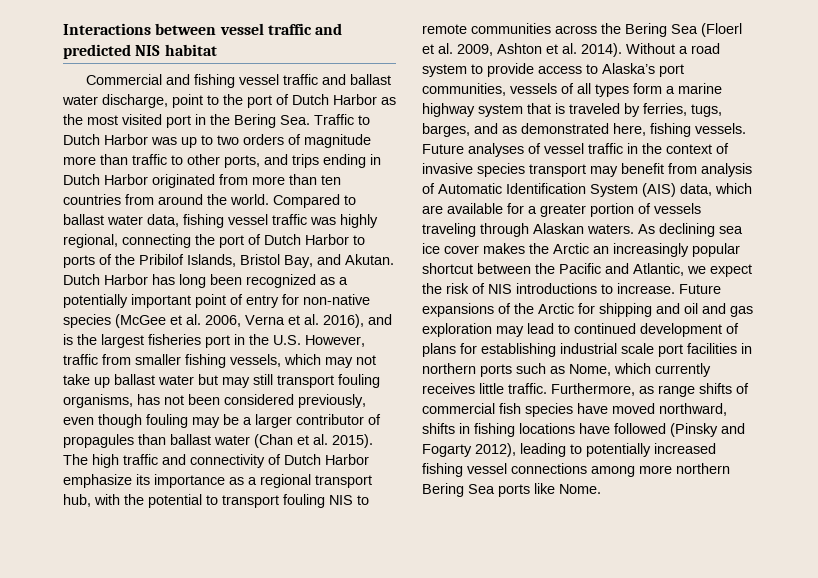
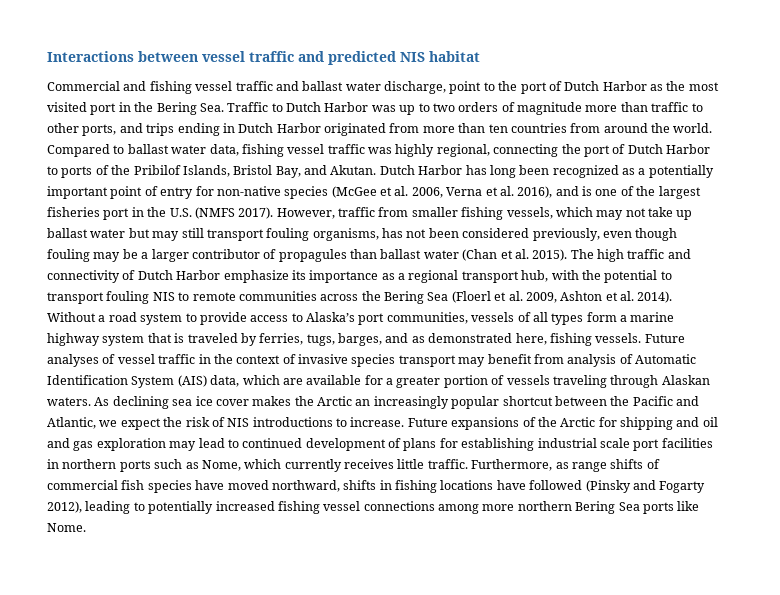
(73, 339) none -> [595,186,634,196] one of
(301, 340) none -> [194,207,274,219] (NMFS 2017).

